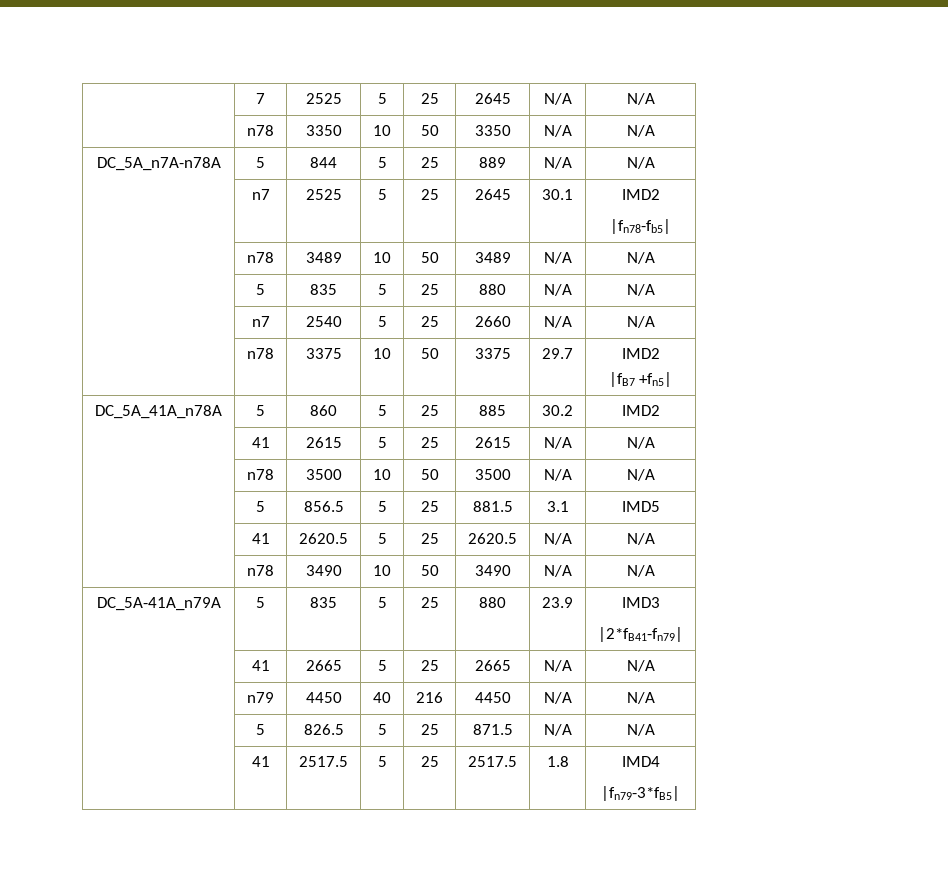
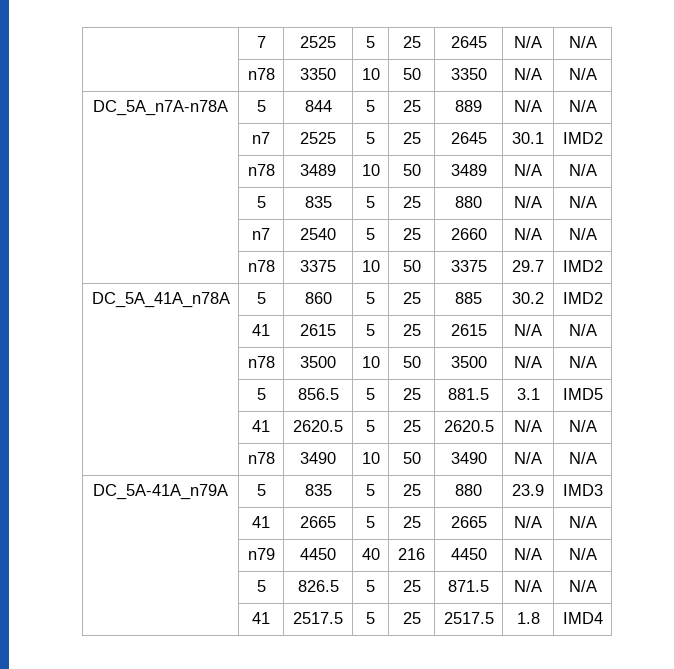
[610,219,671,234] // |fn78-fb5| -> (603, 138) none
[608,372,673,387] // |fB7 +fn5| -> (603, 266) none
[598,627,683,642] // |2*fB41-fn79| -> (603, 490) none
[601,786,680,801] // |fn79-3*fB5| -> (603, 618) none

